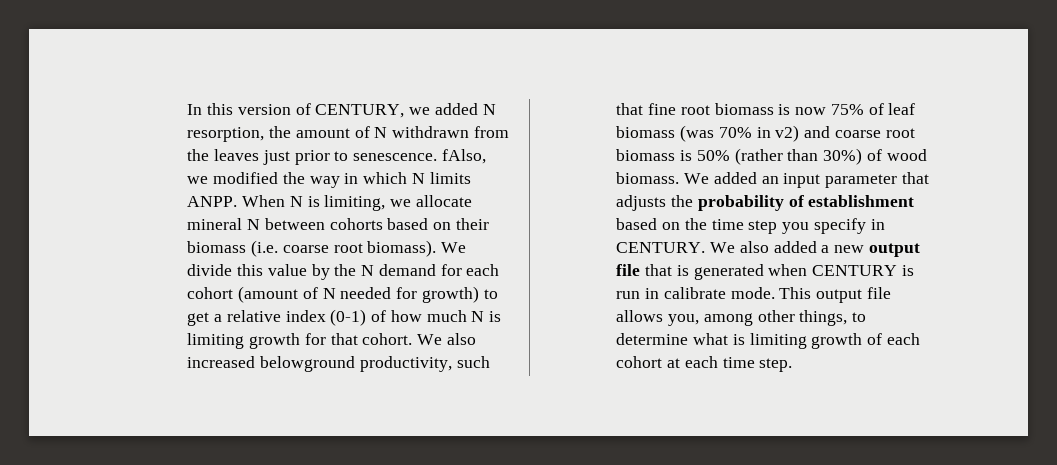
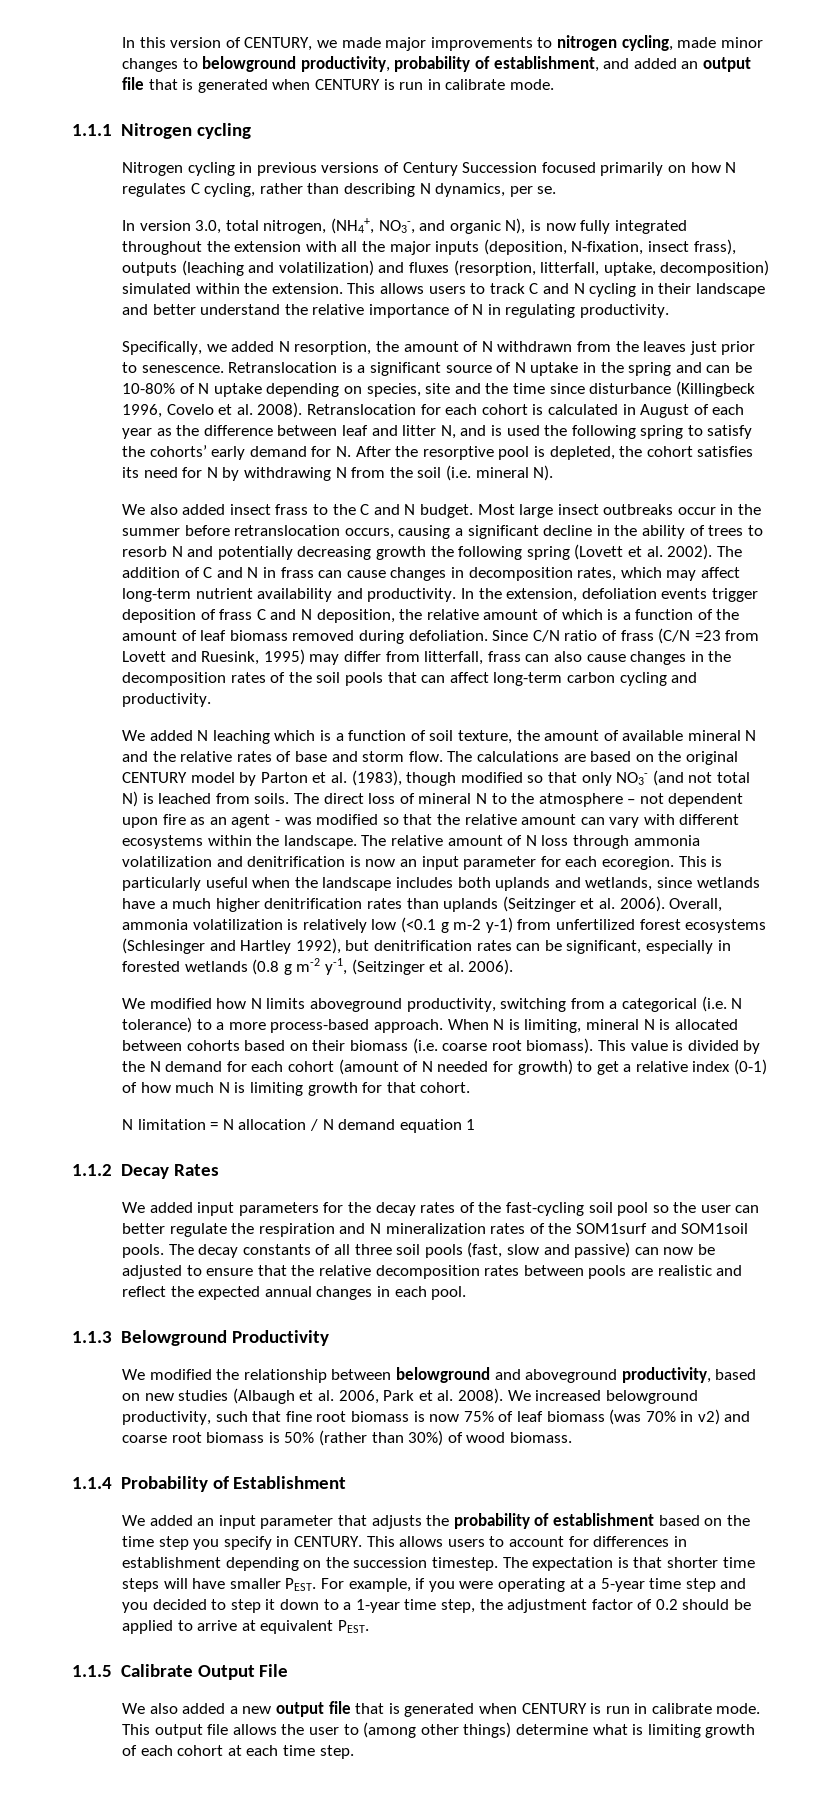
(431, 111) none -> [341,35,763,51] [122,56,751,72] [122,77,554,93] [72,123,251,139] [122,162,737,176] [122,183,557,197] [122,218,687,234] [122,239,736,255] [122,260,770,276] [122,283,765,297] [122,304,669,318] [122,341,227,355] made major improvements to nitrogen cycling, made minor changes to belowground productivity, probability of establishment, and added an output file that is generated when CENTURY is run in calibrate mode. // 1.1.1 Nitrogen cycling // Nitrogen cycling in previous versions of Century Succession focused primarily on how N regulates C cycling, rather than describing N dynamics, per se. // In version 3.0, total nitrogen, (NH4+, NO3-, and organic N), is now fully integrated throughout the extension with all the major inputs (deposition, N-fixation, insect frass), outputs (leaching and volatilization) and fluxes (resorption, litterfall, uptake, decomposition) simulated within the extension. This allows users to track C and N cycling in their landscape and better understand the relative importance of N in regulating productivity. // Specifically, we
[441,149,486,164] [187,172,471,188] [187,195,472,211] [187,218,261,230] fAlso, we modified the way in which N limits ANPP. When N is limiting, we allocate mineral N -> [228,362,752,376] [122,381,755,397] [122,402,745,418] [122,425,753,439] [122,445,754,460] [122,465,554,481] [122,504,762,518] [122,525,763,539] [122,544,742,560] [122,567,740,581] [122,588,758,602] [122,609,740,623] [122,628,760,644] [122,649,732,665] [122,672,698,686] [122,693,212,707] [122,730,757,744] [122,751,738,765] [122,770,750,786] [122,791,744,807] [122,814,740,828] [122,835,700,849] [122,856,723,870] [122,877,760,891] [122,896,723,912] [122,917,767,933] [122,938,731,954] [122,958,514,975] [122,996,743,1012] [122,1017,738,1033] Retranslocation is a significant source of N uptake in the spring and can be 10-80% of N uptake depending on species, site and the time since disturbance (Killingbeck 1996, Covelo et al. 2008). Retranslocation for each cohort is calculated in August of each year as the difference between leaf and litter N, and is used the following spring to satisfy the cohorts’ early demand for N. After the resorptive pool is depleted, the cohort satisfies its need for N by withdrawing N from the soil (i.e. mineral N). // We also added insect frass to the C and N budget. Most large insect outbreaks occur in the summer before retranslocation occurs, causing a significant decline in the ability of trees to resorb N and potentially decreasing growth the following spring (Lovett et al. 2002). The addition of C and N in frass can cause changes in decomposition rates, which may affect long-term nutrient availability and productivity. In the extension, defoliation events trigger deposition of frass C and N deposition, the relative amount of which is a function of the amount of leaf biomass removed during defoliation. Since C/N ratio of frass (C/N =23 from Lovett and Ruesink, 1995) may differ from litterfall, frass can also cause changes in the decomposition rates of the soil pools that can affect long-term carbon cycling and productivity. // We added N leaching which is a function of soil texture, the amount of available mineral N and the relative rates of base and storm flow. The calculations are based on the original CENTURY model by Parton et al. (1983), though modified so that only NO3- (and not total N) is leached from soils. The direct loss of mineral N to the atmosphere – not dependent upon fire as an agent - was modified so that the relative amount can vary with different ecosystems within the landscape. The relative amount of N loss through ammonia volatilization and denitrification is now an input parameter for each ecoregion. This is particularly useful when the landscape includes both uplands and wetlands, since wetlands have a much higher denitrification rates than uplands (Seitzinger et al. 2006). Overall, ammonia volatilization is relatively low (<0.1 g m-2 y-1) from unfertilized forest ecosystems (Schlesinger and Hartley 1992), but denitrification rates can be significant, especially in forested wetlands (0.8 g m-2 y-1, (Seitzinger et al. 2006). // We modified how N limits aboveground productivity, switching from a categorical (i.e. N tolerance) to a more process-based approach. When N is limiting, mineral N is allocated
[441,242,467,253] [187,264,307,276] We divide this value -> [597,1040,739,1051] This value is divided
[417,333,476,345] We also -> [122,1119,476,1133] [72,1164,219,1179] [122,1202,760,1216] [122,1223,749,1237] [122,1242,715,1258] [122,1265,743,1279] [122,1286,467,1300] [72,1330,329,1346] [122,1367,757,1383] [122,1388,531,1404] // N limitation = N allocation / N demand equation 1 // 1.1.2 Decay Rates // We added input parameters for the decay rates of the fast-cycling soil pool so the user can better regulate the respiration and N mineralization rates of the SOM1surf and SOM1soil pools. The decay constants of all three soil pools (fast, slow and passive) can now be adjusted to ensure that the relative decomposition rates between pools are realistic and reflect the expected annual changes in each pool. // 1.1.3 Belowground Productivity // We modified the relationship between belowground and aboveground productivity, based on new studies (Albaugh et al. 2006, Park et al. 2008). We
(680, 178) none -> [72,1476,347,1492] // 1.1.4 Probability of Establishment //
(706, 247) none -> [366,1536,687,1547] [122,1557,755,1571] [122,1578,747,1592] [122,1599,752,1613] [122,1620,369,1634] [72,1664,289,1680] This allows users to account for differences in establishment depending on the succession timestep. The expectation is that shorter time steps will have smaller PEST. For example, if you were operating at a 5-year time step and you decided to step it down to a 1-year time step, the adjustment factor of 0.2 should be applied to arrive at equivalent PEST. // 1.1.5 Calibrate Output File //
[668,310,867,326] you, among other things, to -> [281,1722,512,1738] the user to (among other things)

